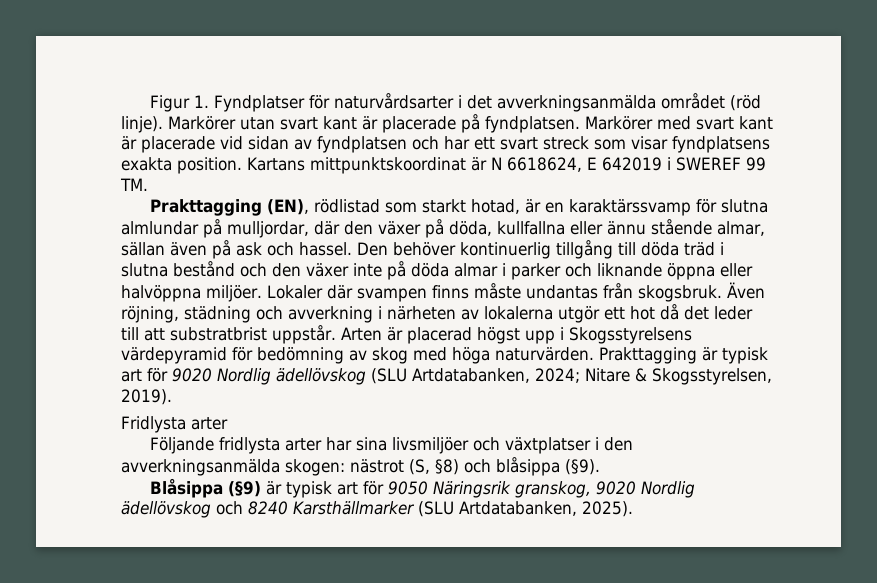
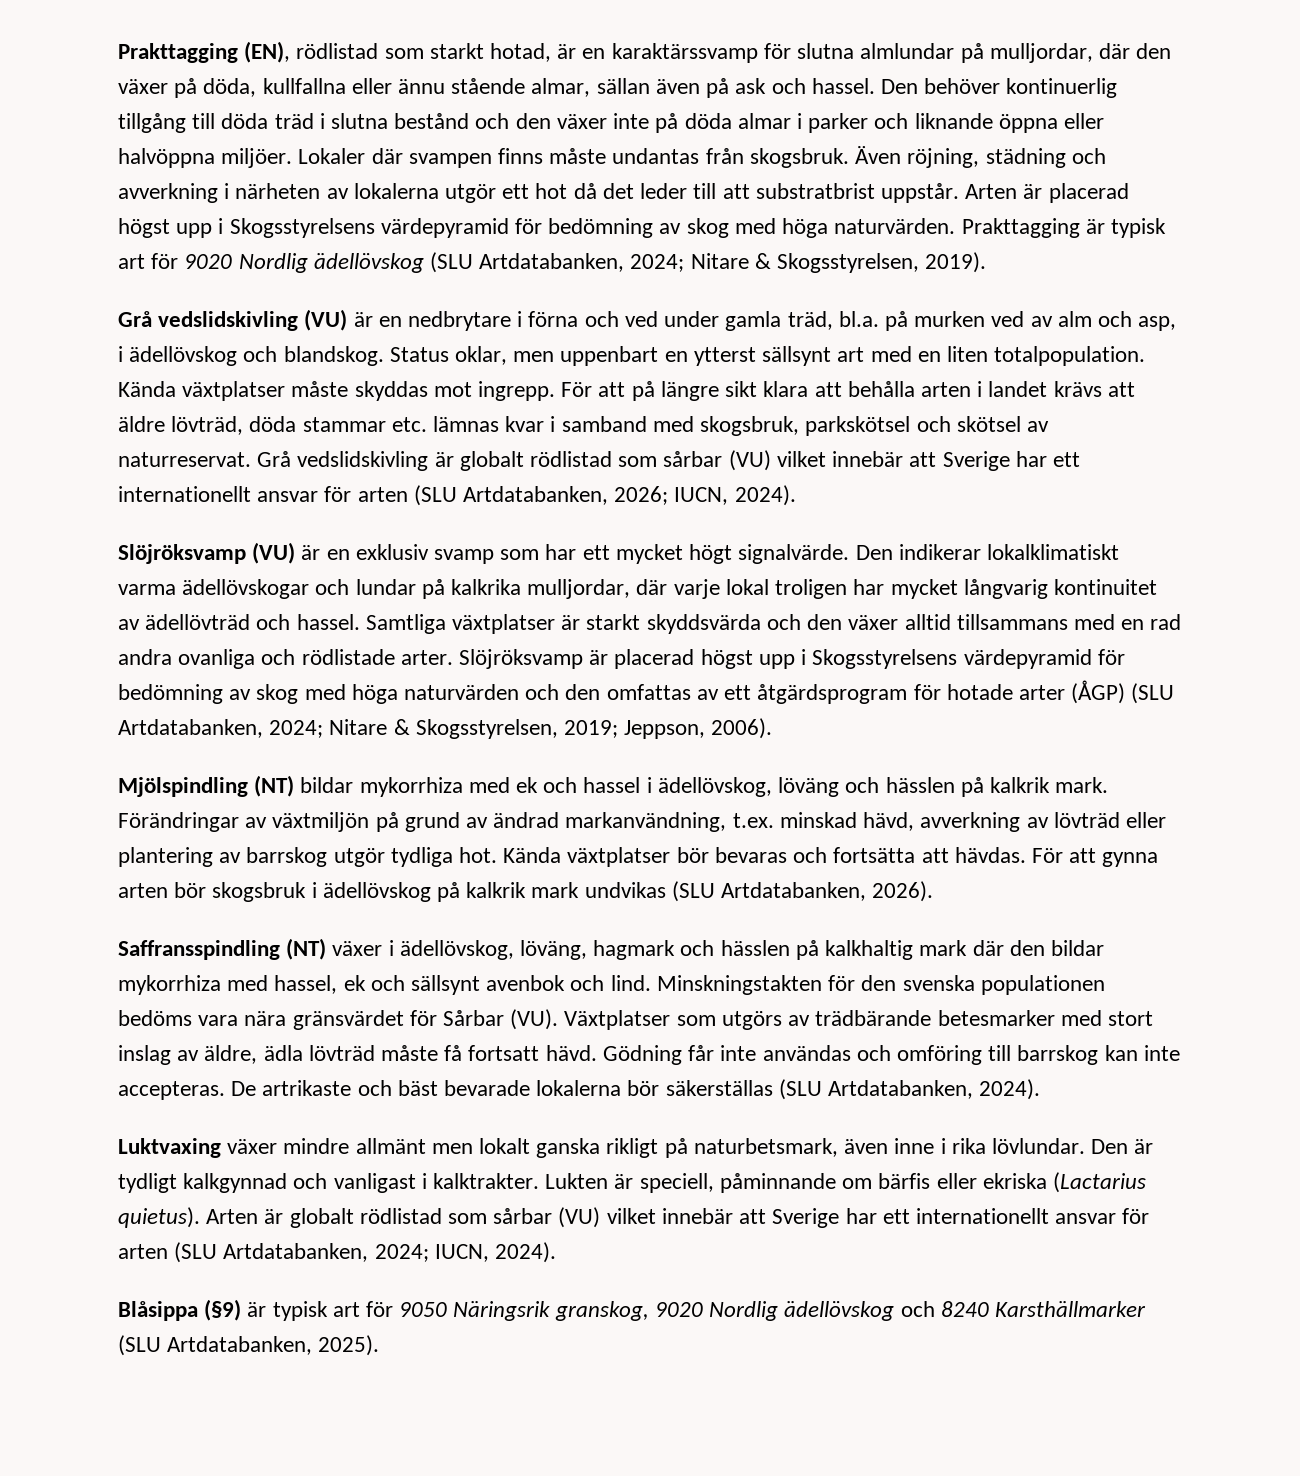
[150,93,762,112] [121,114,773,133] [121,136,770,153] [121,157,766,174] [120,178,148,191] Figur 1. Fyndplatser för naturvårdsarter i det avverkningsanmälda området (röd linje). Markörer utan svart kant är placerade på fyndplatsen. Markörer med svart kant är placerade vid sidan av fyndplatsen och har ett svart streck som visar fyndplatsens exakta position. Kartans mittpunktskoordinat är N 6618624, E 642019 i SWEREF 99 TM. // -> (118, 53) none
[121,416,228,433] [150,437,634,454] [121,457,600,476] Fridlysta arter // Följande fridlysta arter har sina livsmiljöer och växtplatser i den avverkningsanmälda skogen: nästrot (S, §8) och blåsippa (§9). -> [118,309,1177,331] [118,346,1146,366] [118,381,1135,401] [118,416,1049,436] [118,450,1080,471] [118,485,796,506] [118,542,1119,564] [118,579,1157,599] [118,614,1182,634] [118,649,1125,669] [118,680,1175,704] [118,718,773,739] [118,775,1109,797] [118,812,1166,832] [118,847,1159,867] [118,881,934,902] [118,938,1104,960] [118,975,1105,995] [118,1009,1153,1030] [118,1045,1180,1065] [118,1079,1041,1100] [118,1138,1154,1158] [118,1172,1146,1193] [118,1207,1150,1228] [118,1242,557,1263] Grå vedslidskivling (VU) är en nedbrytare i förna och ved under gamla träd, bl.a. på murken ved av alm och asp, i ädellövskog och blandskog. Status oklar, men uppenbart en ytterst sällsynt art med en liten totalpopulation. Kända växtplatser måste skyddas mot ingrepp. För att på längre sikt klara att behålla arten i landet krävs att äldre lövträd, döda stammar etc. lämnas kvar i samband med skogsbruk, parkskötsel och skötsel av naturreservat. Grå vedslidskivling är globalt rödlistad som sårbar (VU) vilket innebär att Sverige har ett internationellt ansvar för arten (SLU Artdatabanken, 2026; IUCN, 2024). // Slöjröksvamp (VU) är en exklusiv svamp som har ett mycket högt signalvärde. Den indikerar lokalklimatiskt varma ädellövskogar och lundar på kalkrika mulljordar, där varje lokal troligen har mycket långvarig kontinuitet av ädellövträd och hassel. Samtliga växtplatser är starkt skyddsvärda och den växer alltid tillsammans med en rad andra ovanliga och rödlistade arter. Slöjröksvamp är placerad högst upp i Skogsstyrelsens värdepyramid för bedömning av skog med höga naturvärden och den omfattas av ett åtgärdsprogram för hotade arter (ÅGP) (SLU Artdatabanken, 2024; Nitare & Skogsstyrelsen, 2019; Jeppson, 2006). // Mjölspindling (NT) bildar mykorrhiza med ek och hassel i ädellövskog, löväng och hässlen på kalkrik mark. Förändringar av växtmiljön på grund av ändrad markanvändning, t.ex. minskad hävd, avverkning av lövträd eller plantering av barrskog utgör tydliga hot. Kända växtplatser bör bevaras och fortsätta att hävdas. För att gynna arten bör skogsbruk i ädellövskog på kalkrik mark undvikas (SLU Artdatabanken, 2026). // Saffransspindling (NT) växer i ädellövskog, löväng, hagmark och hässlen på kalkhaltig mark där den bildar mykorrhiza med hassel, ek och sällsynt avenbok och lind. Minskningstakten för den svenska populationen bedöms vara nära gränsvärdet för Sårbar (VU). Växtplatser som utgörs av trädbärande betesmarker med stort inslag av äldre, ädla lövträd måste få fortsatt hävd. Gödning får inte användas och omföring till barrskog kan inte accepteras. De artrikaste och bäst bevarade lokalerna bör säkerställas (SLU Artdatabanken, 2024). // Luktvaxing växer mindre allmänt men lokalt ganska rikligt på naturbetsmark, även inne i rika lövlundar. Den är tydligt kalkgynnad och vanligast i kalktrakter. Lukten är speciell, påminnande om bärfis eller ekriska (Lactarius quietus). Arten är globalt rödlistad som sårbar (VU) vilket innebär att Sverige har ett internationellt ansvar för arten (SLU Artdatabanken, 2024; IUCN, 2024).

